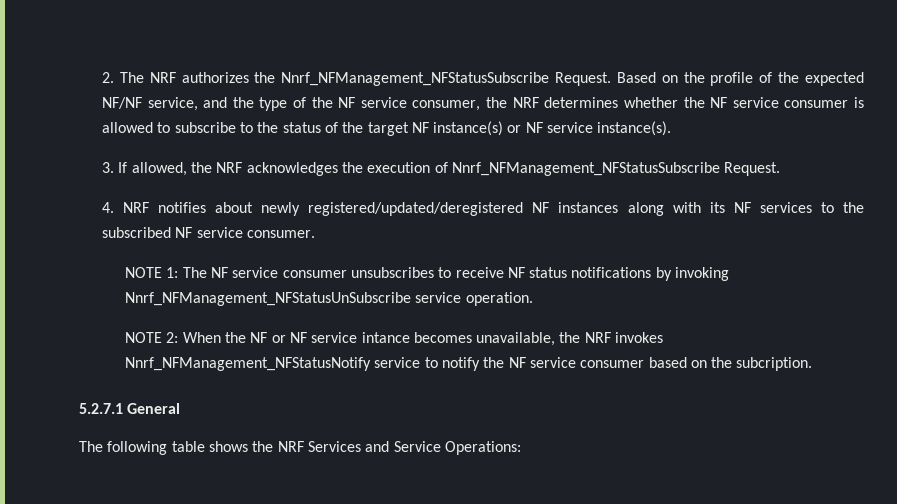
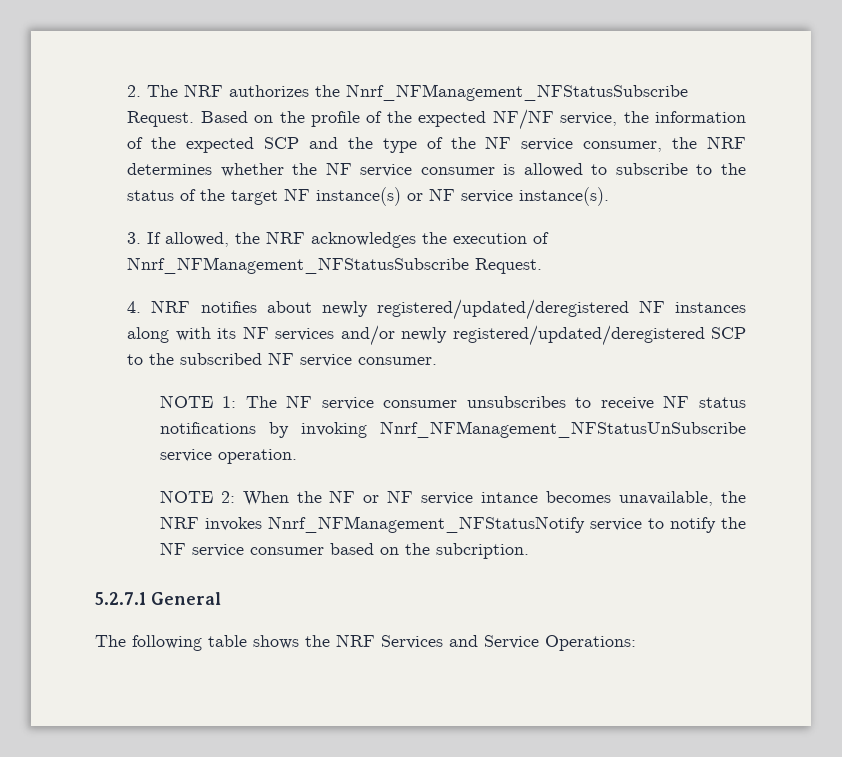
(198, 104) none -> [623,111,746,123] [127,137,300,153] the information of the expected SCP
(812, 207) none -> [340,325,746,346] and/or newly registered/updated/deregistered SCP

